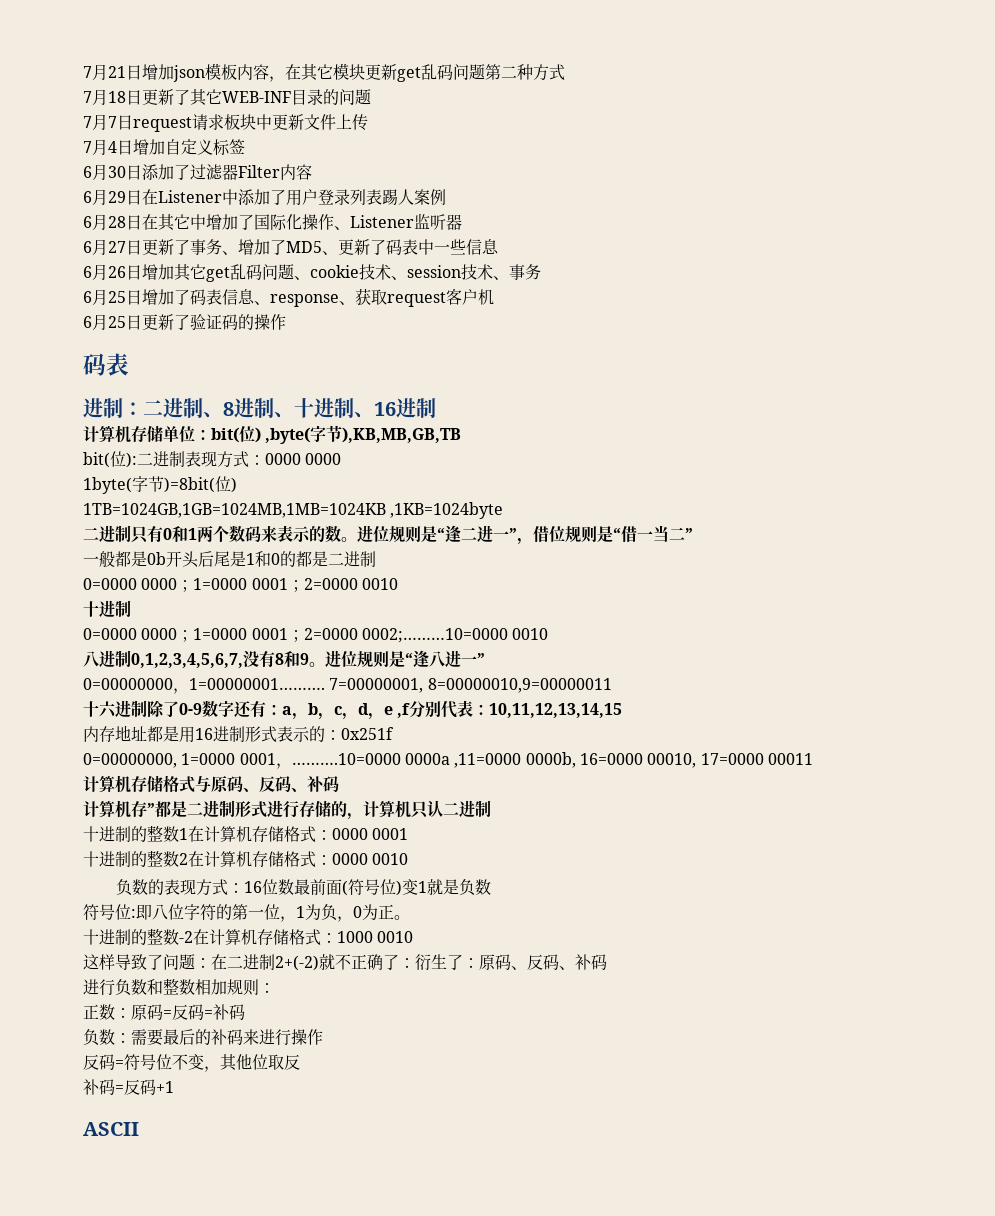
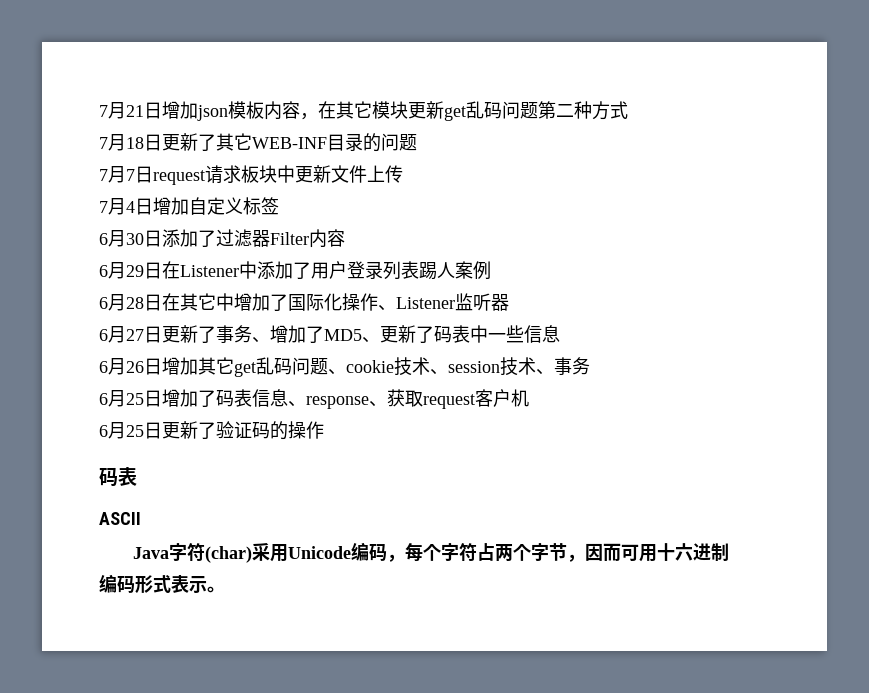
[83,398,436,418] [83,425,462,444] [83,451,342,468] [83,476,237,494] [83,502,504,519] [83,525,693,545] [83,551,376,568] [83,578,398,592] [83,600,131,617] [83,628,549,643] [83,650,485,668] [83,678,612,694] [83,700,623,720] [83,725,394,743] [83,752,813,769] [83,775,339,793] [83,800,491,820] [83,825,409,842] [83,850,409,867] [116,879,492,896] [83,904,410,922] [83,928,414,945] [83,954,607,971] [83,978,275,996] [83,1004,245,1020] [83,1029,323,1046] [83,1054,300,1072] [83,1079,174,1095] [83,1122,139,1136] 进制：二进制、8进制、十进制、16进制 // 计算机存储单位：bit(位) ,byte(字节),KB,MB,GB,TB // bit(位):二进制表现方式：0000 0000 // 1byte(字节)=8bit(位) // 1TB=1024GB,1GB=1024MB,1MB=1024KB ,1KB=1024byte // 二进制只有0和1两个数码来表示的数。进位规则是“逢二进一”，借位规则是“借一当二” // 一般都是0b开头后尾是1和0的都是二进制 // 0=0000 0000；1=0000 0001；2=0000 0010 // 十进制 // 0=0000 0000；1=0000 0001；2=0000 0002;………10=0000 0010 // 八进制0,1,2,3,4,5,6,7,没有8和9。进位规则是“逢八进一” // 0=00000000，1=00000001………. 7=00000001, 8=00000010,9=00000011 // 十六进制除了0-9数字还有：a，b，c，d，e ,f分别代表：10,11,12,13,14,15 // 内存地址都是用16进制形式表示的：0x251f // 0=00000000, 1=0000 0001，……….10=0000 0000a ,11=0000 0000b, 16=0000 00010, 17=0000 00011 // 计算机存储格式与原码、反码、补码 // 计算机存”都是二进制形式进行存储的，计算机只认二进制 // 十进制的整数1在计算机存储格式：0000 0001 // 十进制的整数2在计算机存储格式：0000 0010 // 负数的表现方式：16位数最前面(符号位)变1就是负数 // 符号位:即八位字符的第一位，1为负，0为正。 // 十进制的整数-2在计算机存储格式：1000 0010 // 这样导致了问题：在二进制2+(-2)就不正确了：衍生了：原码、反码、补码 // 进行负数和整数相加规则： // 正数：原码=反码=补码 // 负数：需要最后的补码来进行操作 // 反码=符号位不变，其他位取反 // 补码=反码+1 // ASCII -> [99,512,141,525] [133,542,730,563] [99,574,225,594] ASCII // Java字符(char)采用Unicode编码，每个字符占两个字节，因而可用十六进制编码形式表示。

